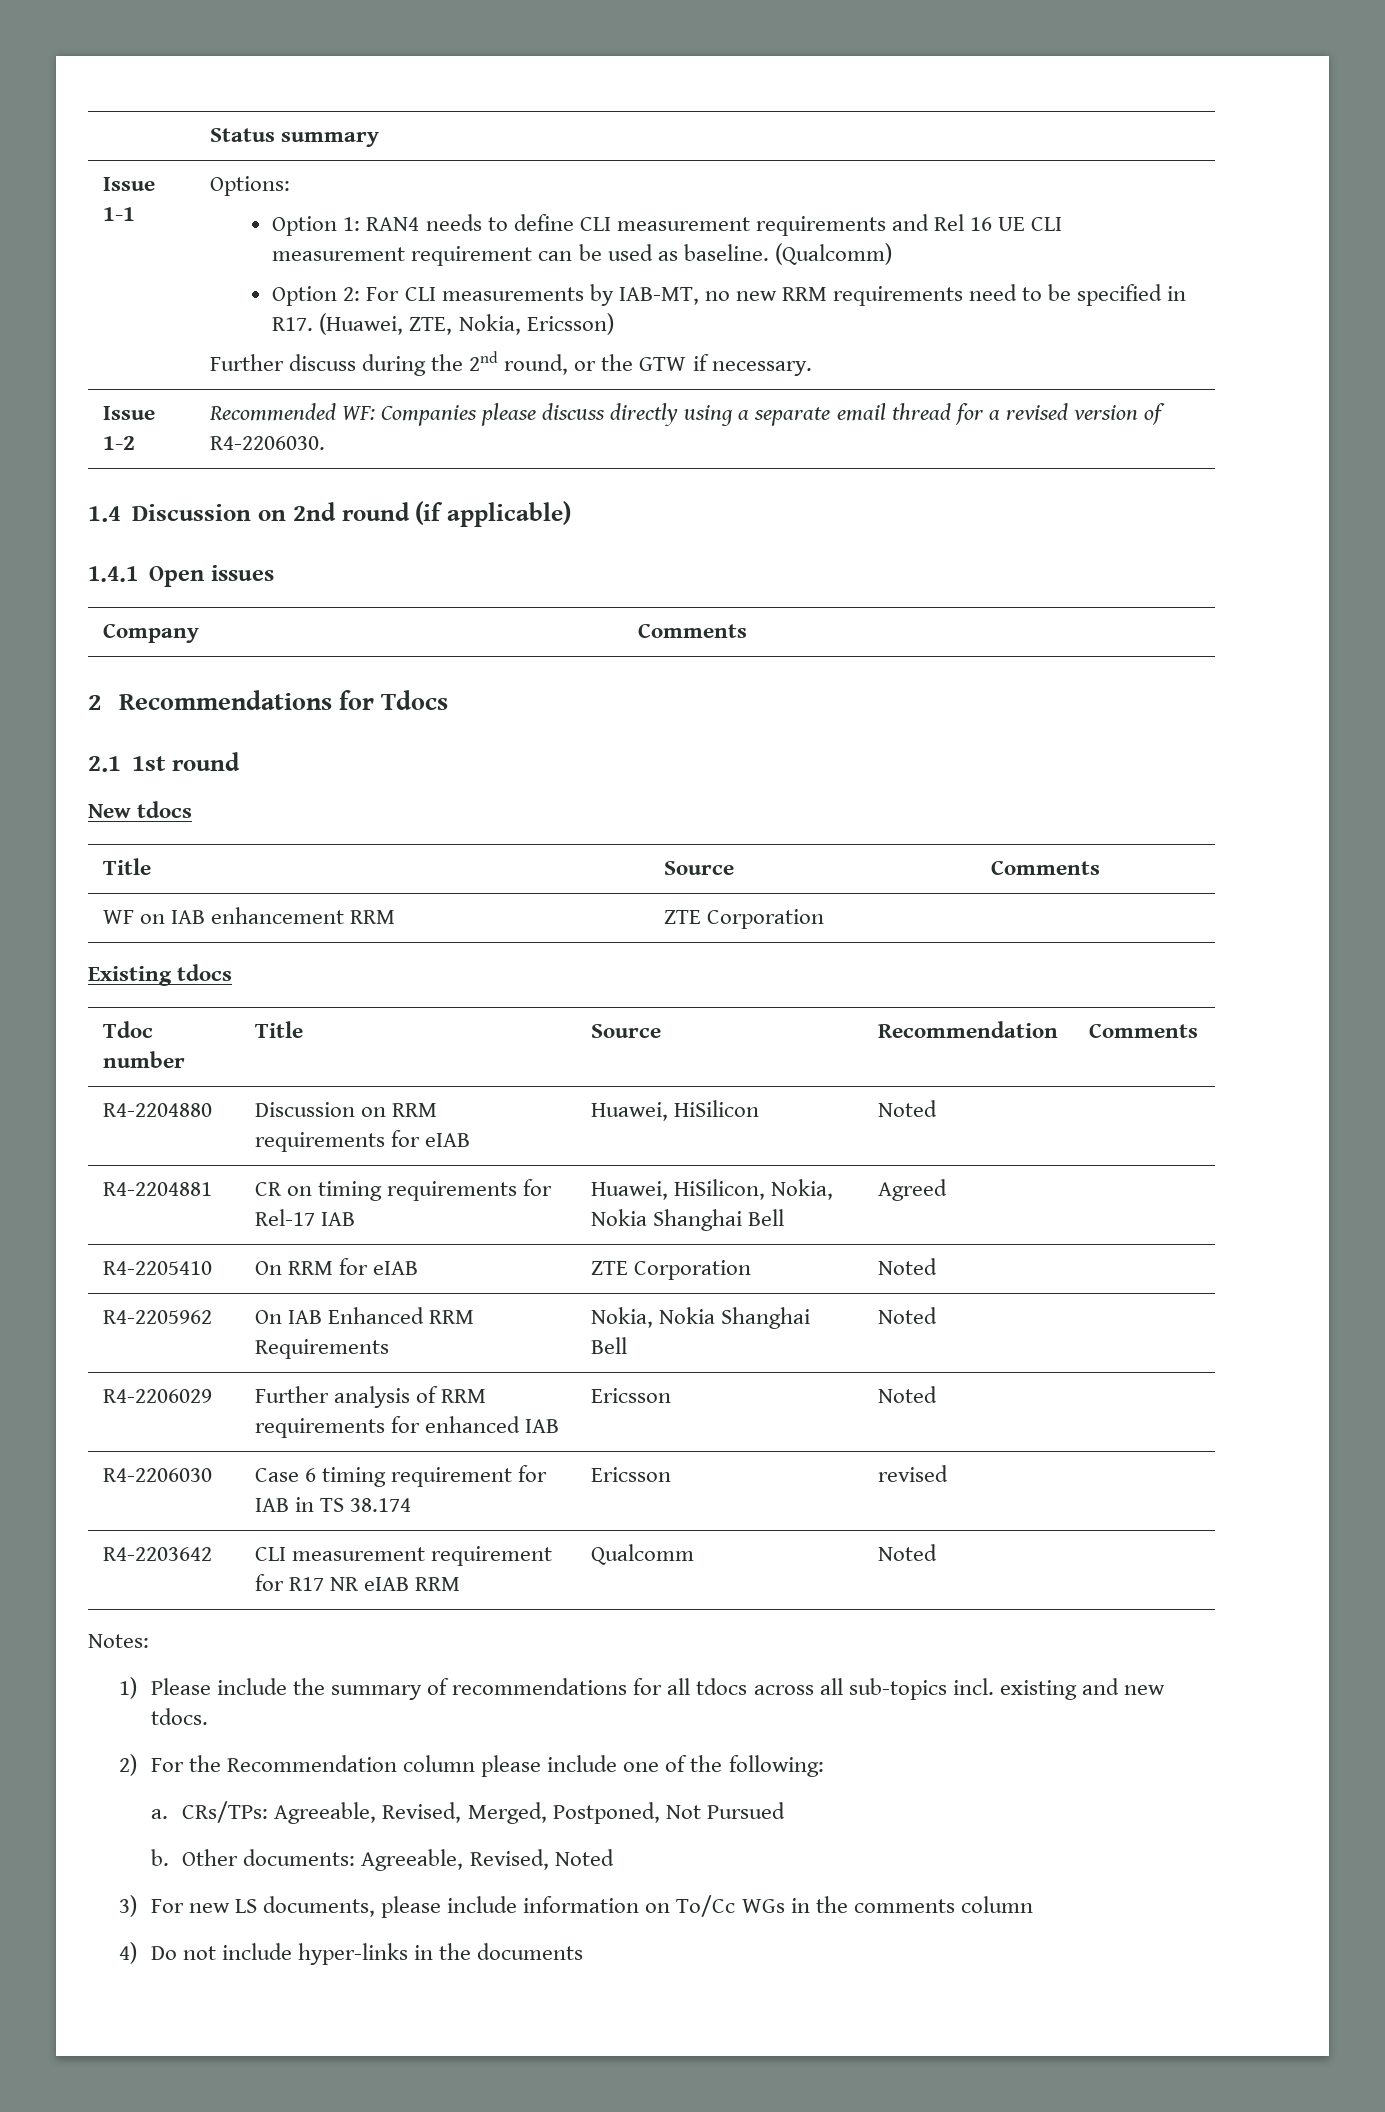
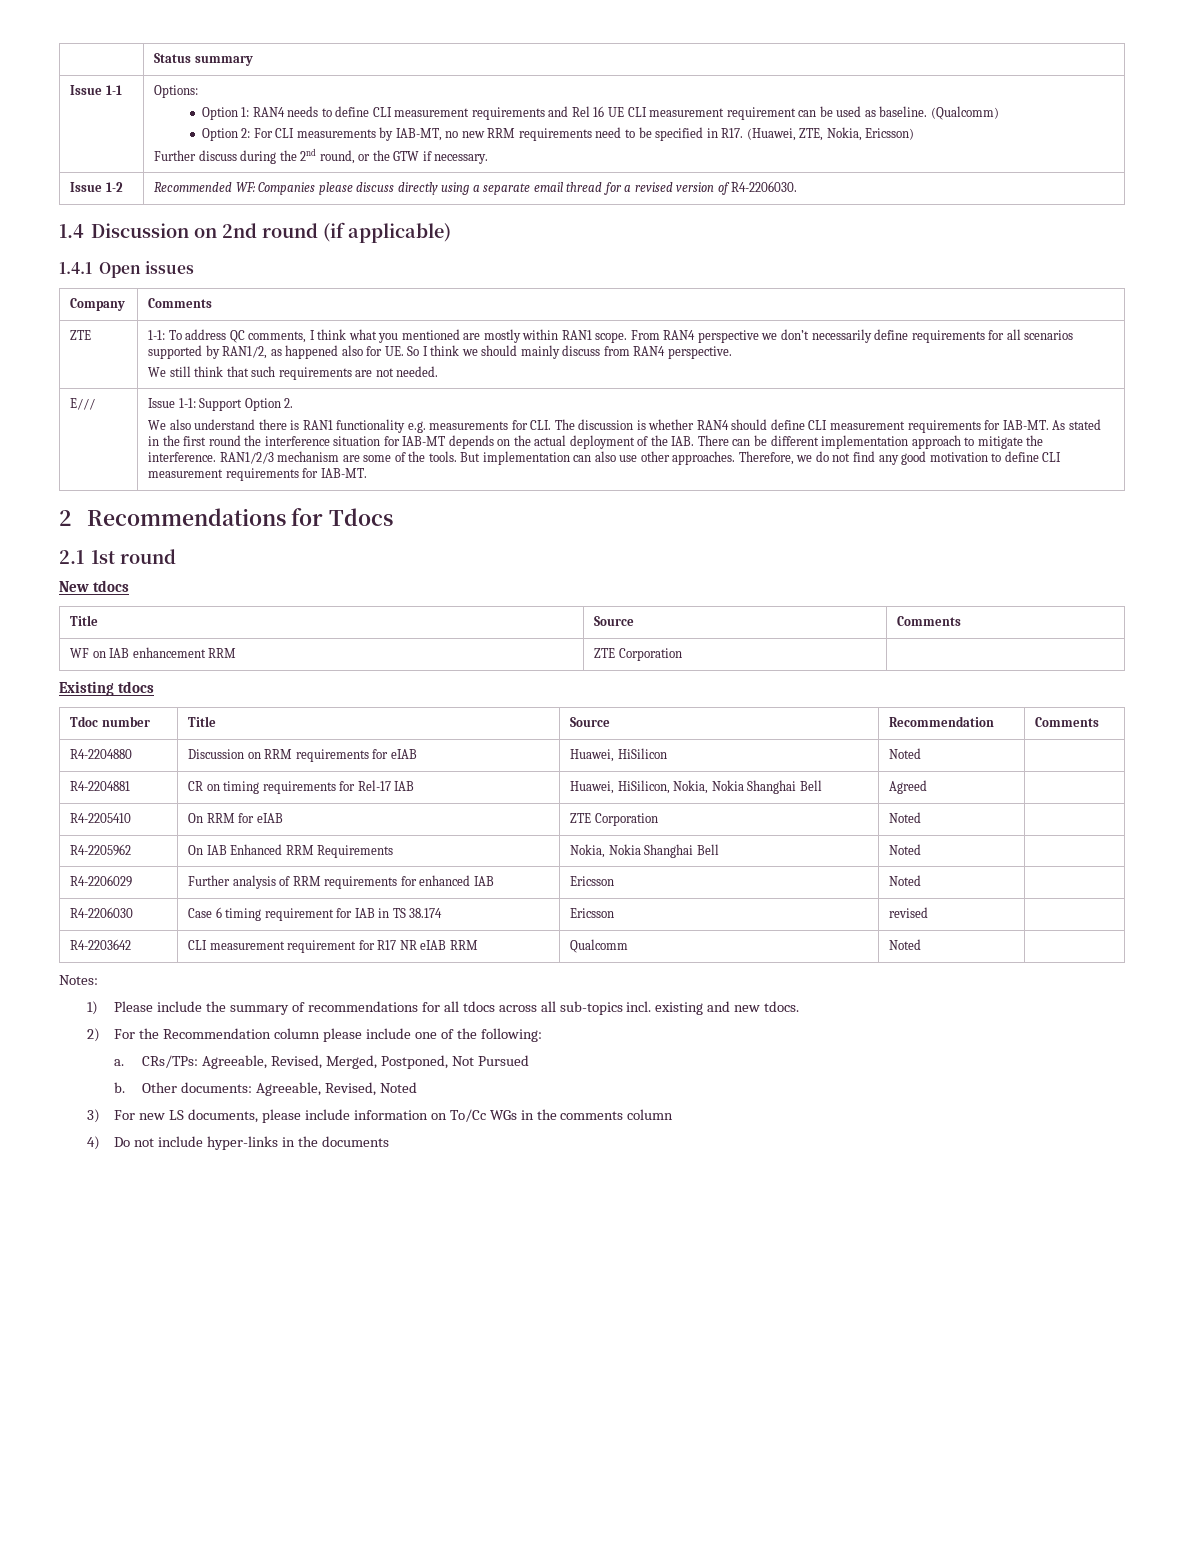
(747, 630) none -> [70,330,92,340] [148,329,1074,343] [148,345,732,359] [148,366,439,380] [70,398,96,410] [148,398,294,411] [148,419,1101,433] [148,435,1044,449] [148,451,1062,465] [148,468,367,481] // ZTE | 1-1: To address QC comments, I think what you mentioned are mostly within RAN1 scope. From RAN4 perspective we don’t necessarily define requirements for all scenarios supported by RAN1/2, as happened also for UE. So I think we should mainly discuss from RAN4 perspective. // We still think that such requirements are not needed. // E/// | Issue 1-1: Support Option 2. // We also understand there is RAN1 functionality e.g. measurements for CLI. The discussion is whether RAN4 should define CLI measurement requirements for IAB-MT. As stated in the first round the interference situation for IAB-MT depends on the actual deployment of the IAB. There can be different implementation approach to mitigate the interference. RAN1/2/3 mechanism are some of the tools. But implementation can also use other approaches. Therefore, we do not find any good motivation to define CLI measurement requirements for IAB-MT.

